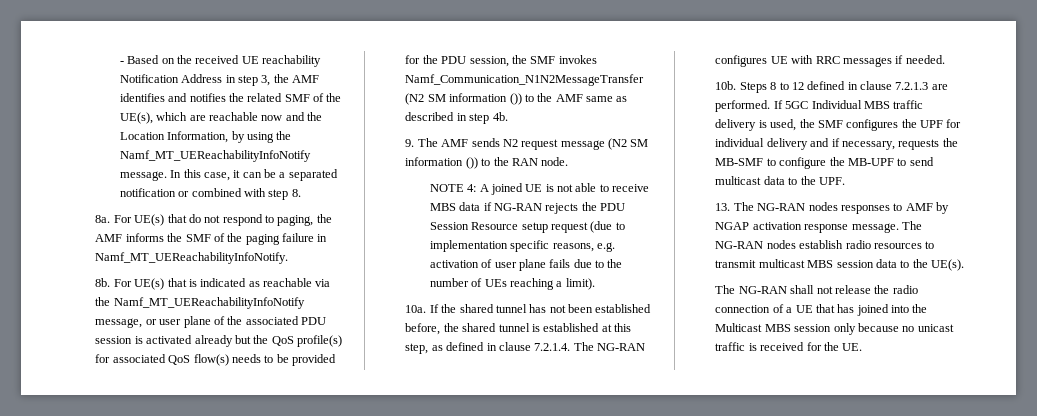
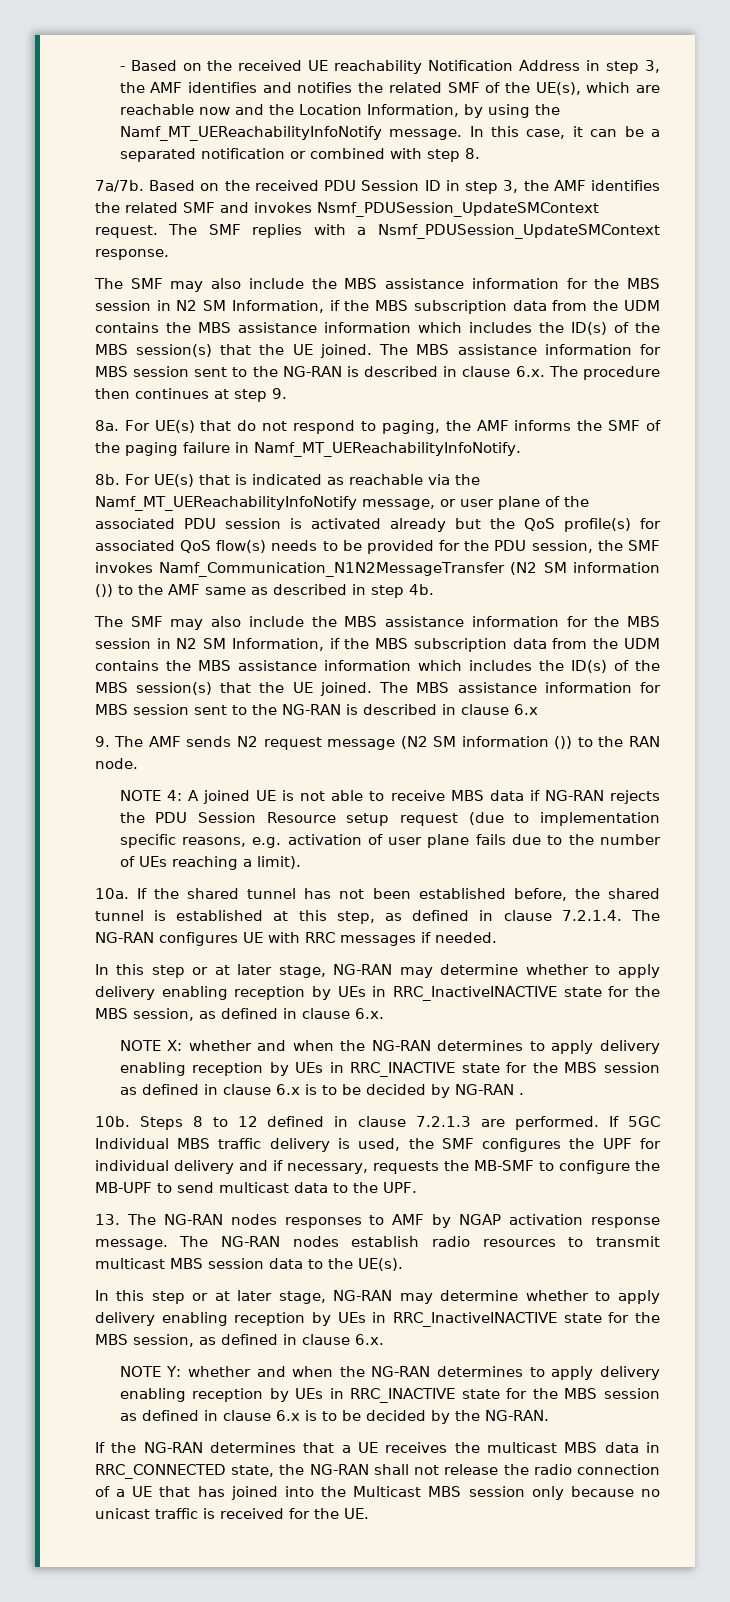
(301, 193) none -> [94,180,660,194] [94,202,599,217] [94,224,660,239] [94,249,169,260] [93,278,661,292] [94,300,660,314] [94,322,660,335] [94,344,661,358] [94,366,661,380] [94,388,287,402] // 7a/7b. Based on the received PDU Session ID in step 3, the AMF identifies the related SMF and invokes Nsmf_PDUSession_UpdateSMContext request. The SMF replies with a Nsmf_PDUSession_UpdateSMContext response. // The SMF may also include the MBS assistance information for the MBS session in N2 SM Information, if the MBS subscription data from the UDM contains the MBS assistance information which includes the ID(s) of the MBS session(s) that the UE joined. The MBS assistance information for MBS session sent to the NG-RAN is described in clause 6.x. The procedure then continues at step 9.
(508, 116) none -> [93,616,661,630] [94,638,660,652] [94,660,660,673] [94,682,661,696] [94,704,538,715] // The SMF may also include the MBS assistance information for the MBS session in N2 SM Information, if the MBS subscription data from the UDM contains the MBS assistance information which includes the ID(s) of the MBS session(s) that the UE joined. The MBS assistance information for MBS session sent to the NG-RAN is described in clause 6.x
(945, 59) none -> [94,964,660,978] [94,986,660,1001] [94,1008,384,1021] [119,1040,660,1054] [119,1062,660,1077] [119,1084,524,1098] // In this step or at later stage, NG-RAN may determine whether to apply delivery enabling reception by UEs in RRC_InactiveINACTIVE state for the MBS session, as defined in clause 6.x. // NOTE X: whether and when the NG-RAN determines to apply delivery enabling reception by UEs in RRC_INACTIVE state for the MBS session as defined in clause 6.x is to be decided by NG-RAN .
[715,285,736,294] The -> [94,1290,660,1304] [94,1312,660,1327] [94,1334,384,1347] [119,1366,660,1380] [119,1388,660,1403] [119,1410,549,1424] [94,1442,660,1453] [94,1464,305,1479] In this step or at later stage, NG-RAN may determine whether to apply delivery enabling reception by UEs in RRC_InactiveINACTIVE state for the MBS session, as defined in clause 6.x. // NOTE Y: whether and when the NG-RAN determines to apply delivery enabling reception by UEs in RRC_INACTIVE state for the MBS session as defined in clause 6.x is to be decided by the NG-RAN. // If the NG-RAN determines that a UE receives the multicast MBS data in RRC_CONNECTED state, the

